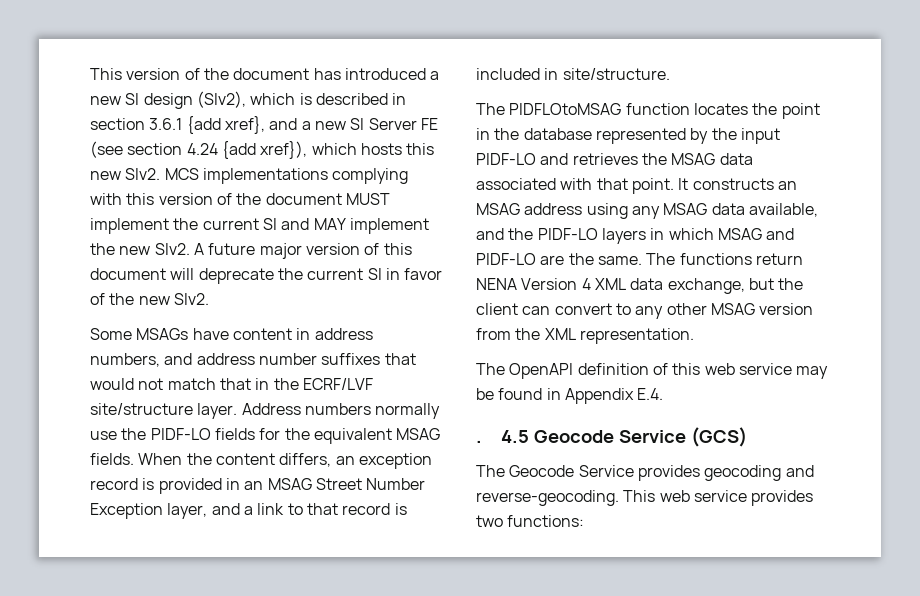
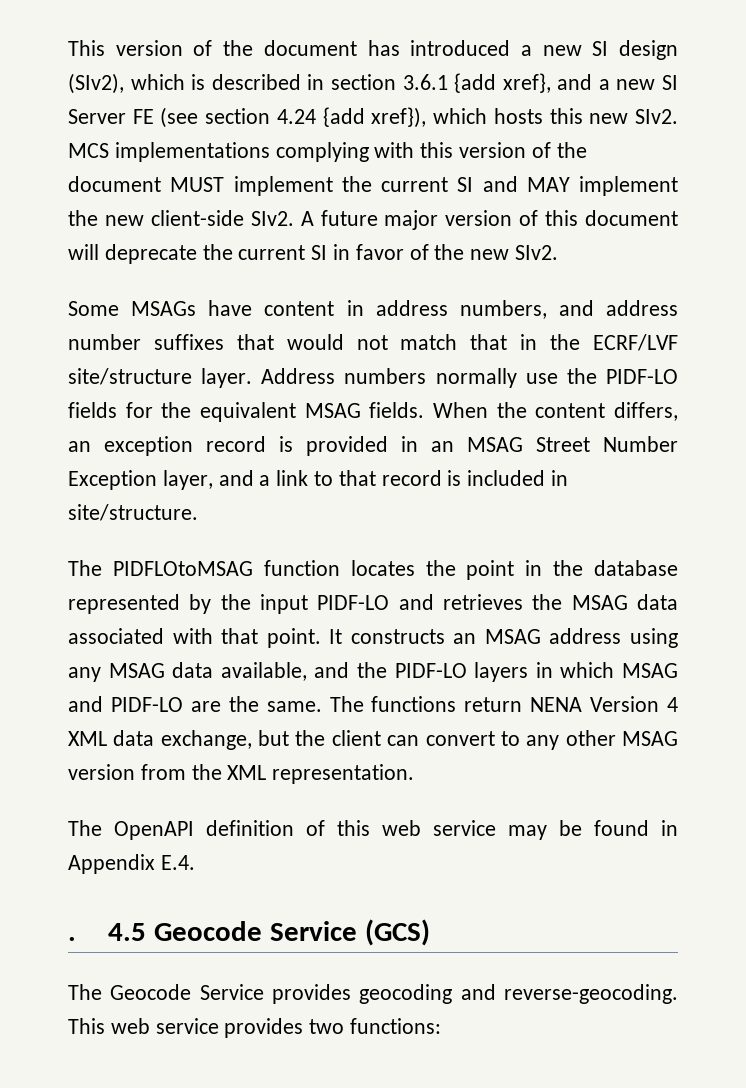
(151, 250) none -> [150,210,244,226] client-side

